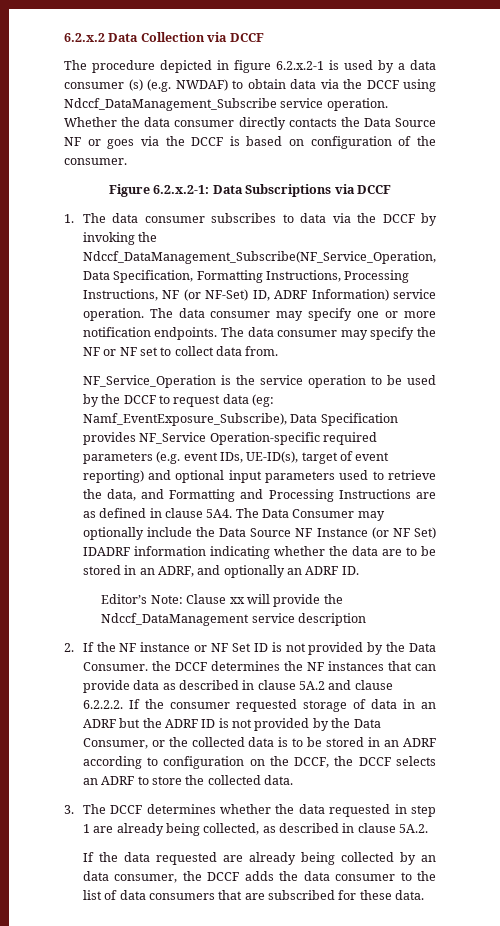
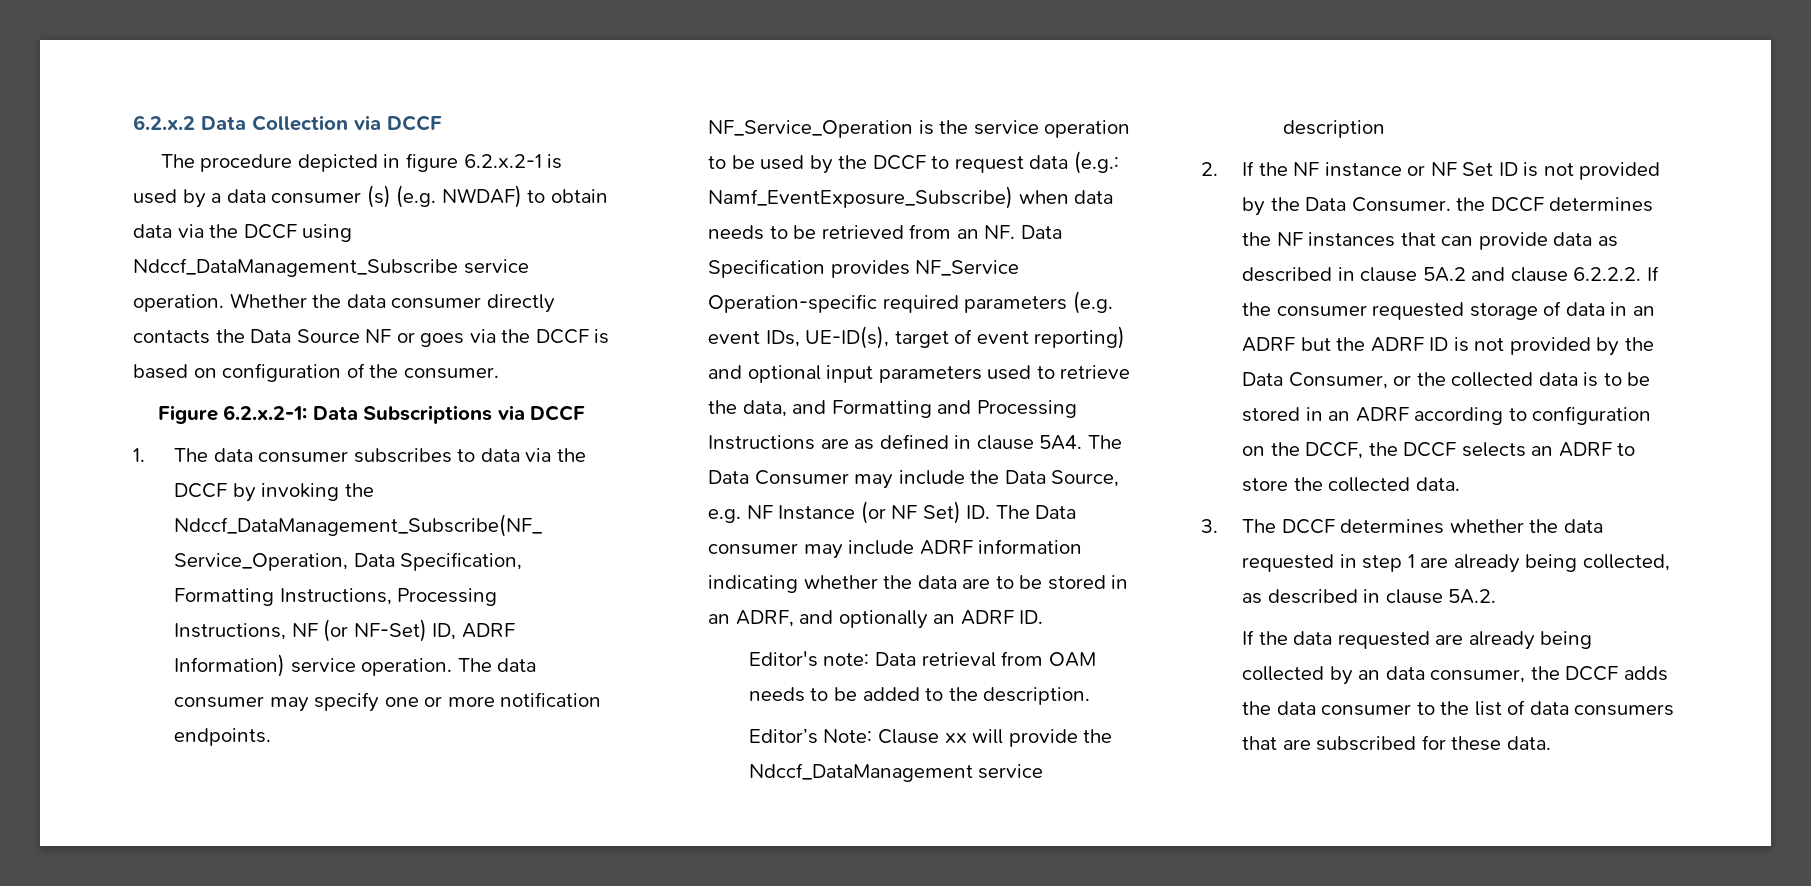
[220,327,436,340] [82,346,279,356] The data consumer may specify the NF or NF set to collect data from. -> (271, 737) none
[251,394,274,407] [82,413,287,426] (eg: Namf_EventExposure_Subscribe), -> [1073,151,1119,174] [707,186,1114,209] [707,224,1016,240] (e.g.: Namf_EventExposure_Subscribe) when data needs to be retrieved from an NF.
[82,527,144,540] optionally -> (894, 481) none
[250,528,292,537] Source -> [1051,470,1120,487] [707,509,741,523] Source, e.g.
[82,547,130,556] IDADRF -> [966,505,1077,519] [707,540,973,559] ID. The Data consumer may include ADRF
(359, 570) none -> [748,651,1096,667] [748,687,1091,705] // Editor's note: Data retrieval from OAM needs to be added to the description.

